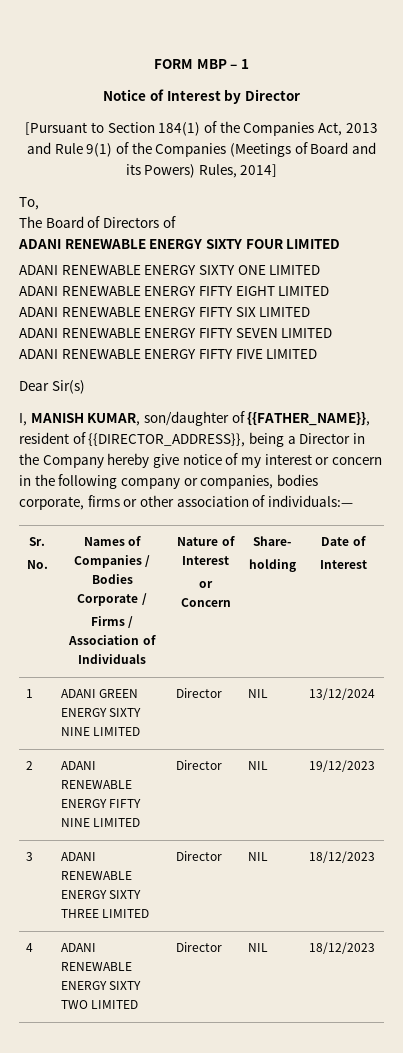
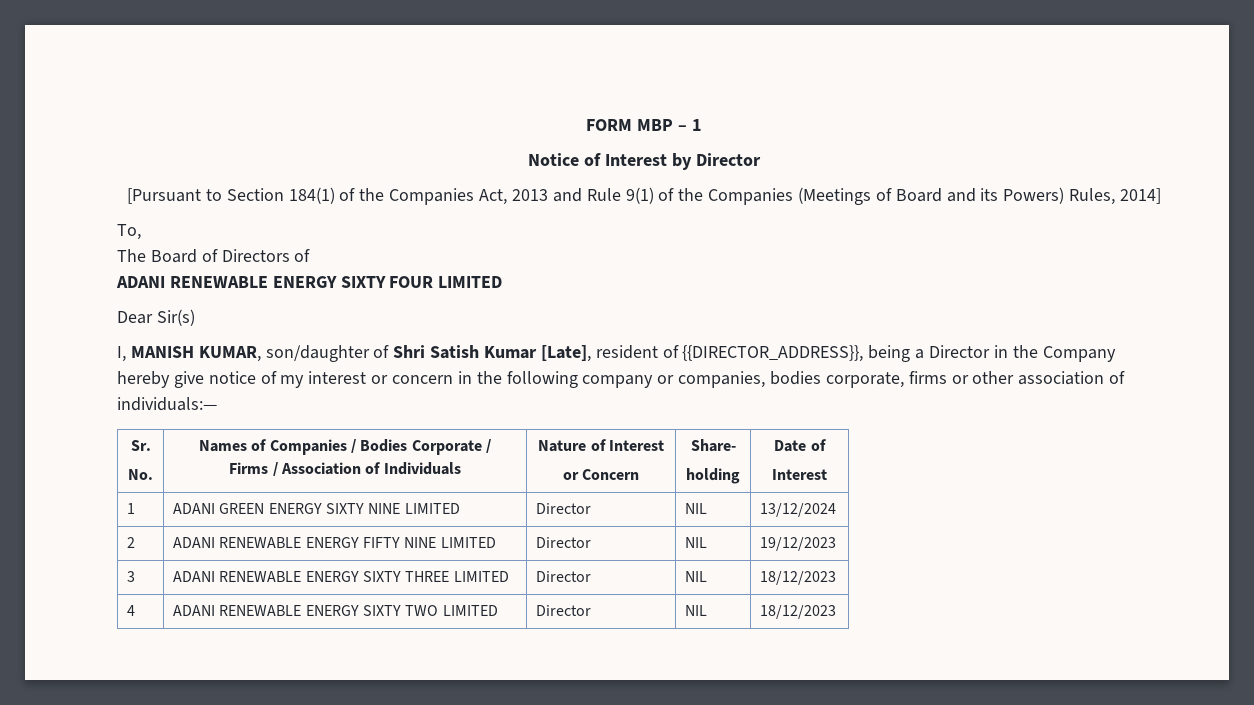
[19,265,321,275] [19,286,330,296] [19,307,311,317] [19,328,333,338] [19,349,318,359] // ADANI RENEWABLE ENERGY SIXTY ONE LIMITED // ADANI RENEWABLE ENERGY FIFTY EIGHT LIMITED // ADANI RENEWABLE ENERGY FIFTY SIX LIMITED // ADANI RENEWABLE ENERGY FIFTY SEVEN LIMITED // ADANI RENEWABLE ENERGY FIFTY FIVE LIMITED -> (503, 282) none
[247,412,371,426] {{FATHER_NAME}}, -> [393,345,591,362] Shri Satish Kumar [Late],

